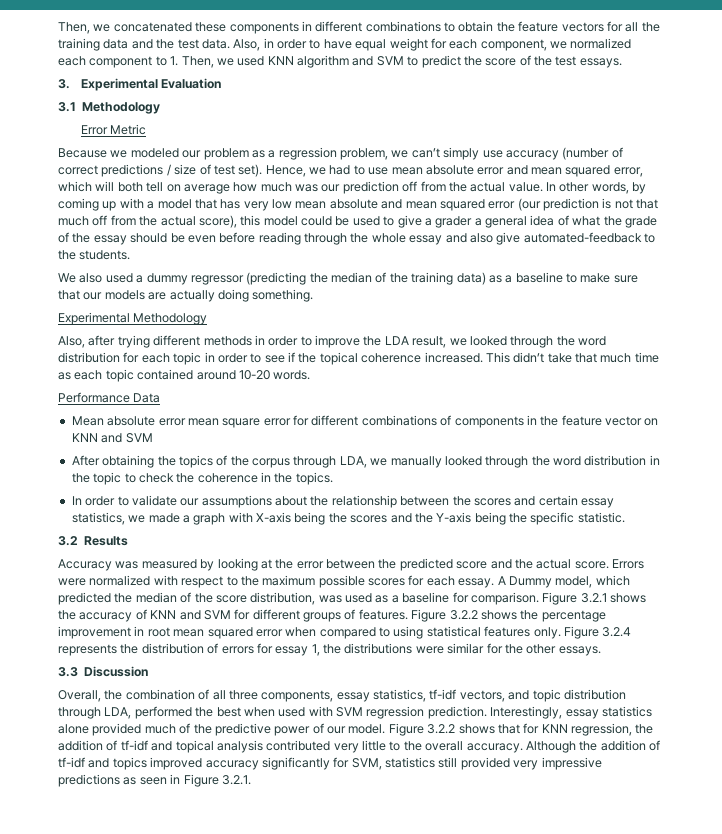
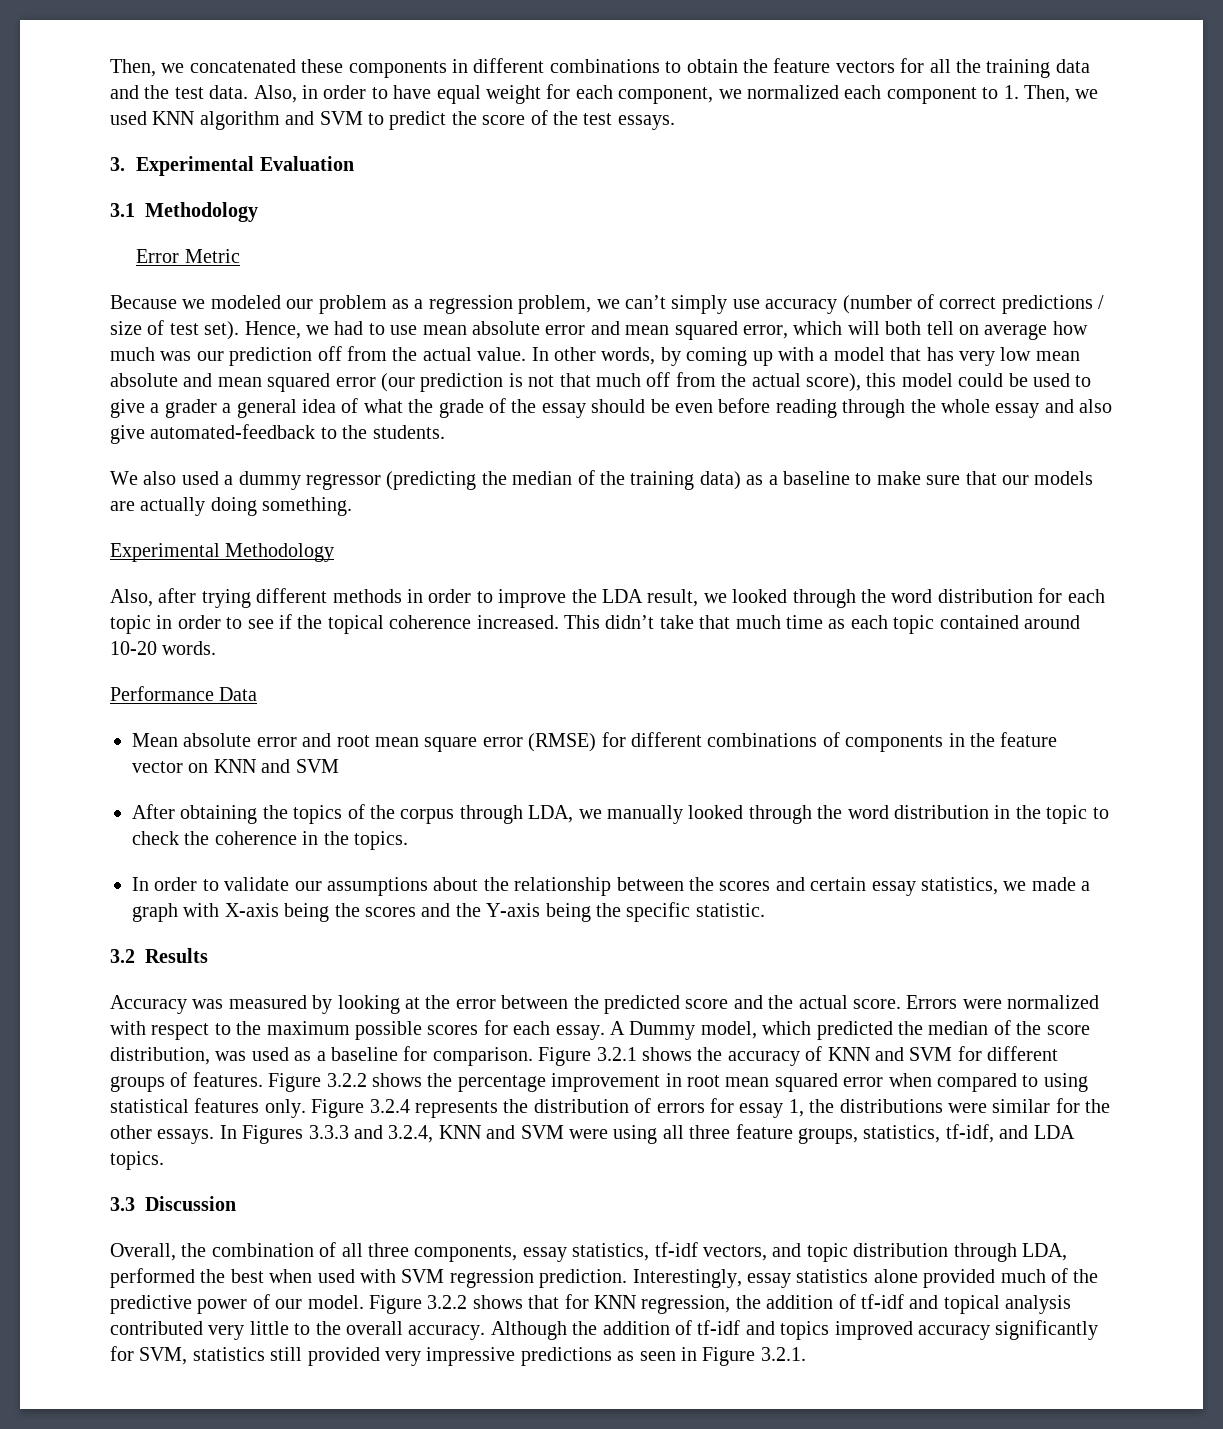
(186, 422) none -> [302,733,370,747] and root
(291, 422) none -> [528,733,597,752] (RMSE)
(601, 651) none -> [219,1124,1075,1144] [110,1151,164,1170] In Figures 3.3.3 and 3.2.4, KNN and SVM were using all three feature groups, statistics, tf-idf, and LDA topics.

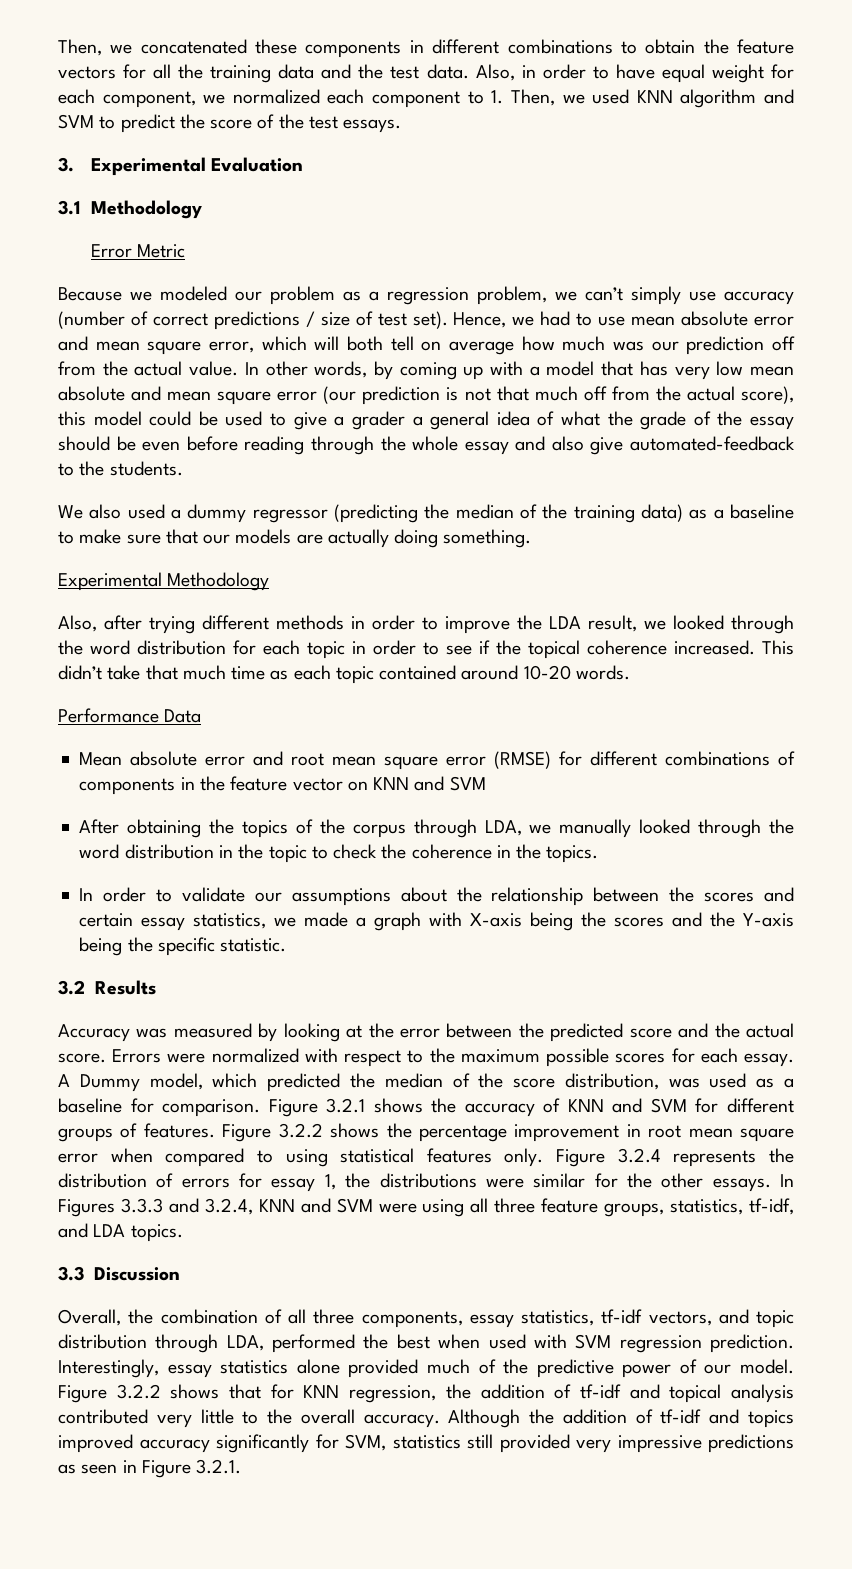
[674,321,738,340] squared -> [147,341,202,355] square
[267,373,331,392] squared -> [217,391,272,405] square
[774,1073,838,1092] squared -> [739,1128,794,1142] square

